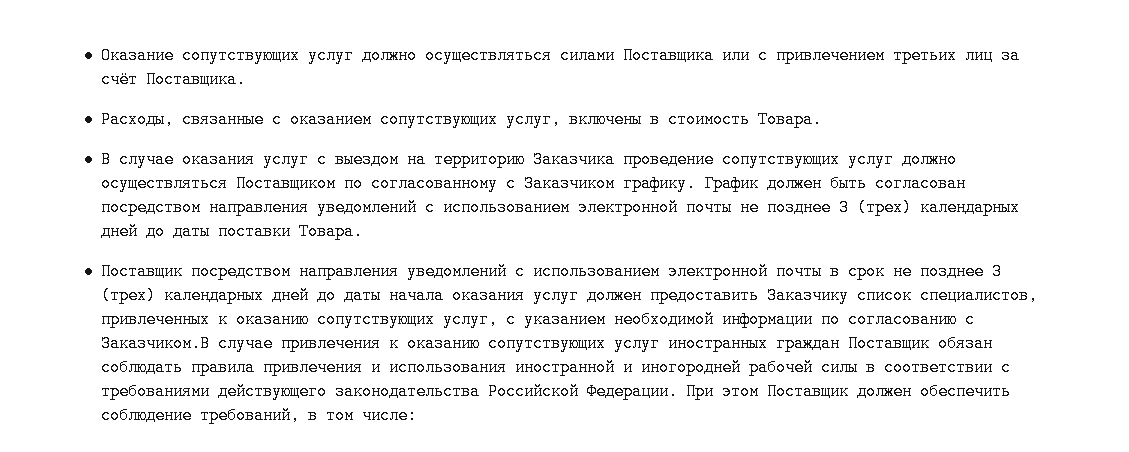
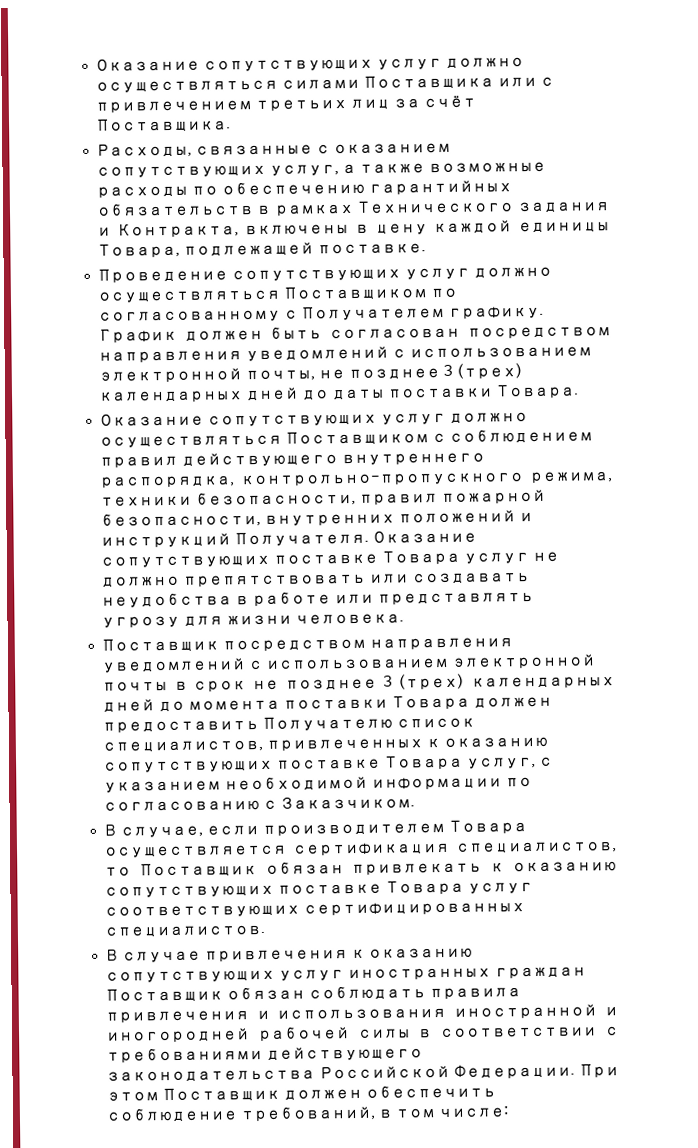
[568,111,822,128] [100,152,713,168] включены в стоимость Товара. // В случае оказания услуг с выездом на территорию Заказчика проведение -> [341,161,546,175] [95,180,512,198] [95,199,610,217] [96,220,610,238] [96,242,426,258] [96,267,228,283] а также возможные расходы по обеспечению гарантийных обязательств в рамках Технического задания и Контракта, включены в цену каждой единицы Товара, подлежащей поставке. // Проведение
[523,176,614,192] Заказчиком -> [300,304,445,321] Получателем
[685,200,731,216] почты -> [244,369,315,382] почты,
(363, 231) none -> [98,412,528,427] [98,428,593,448] [98,452,485,468] [98,471,613,488] [99,489,546,507] [99,510,533,528] [99,529,477,548] [99,549,559,568] [100,572,530,588] [100,591,534,608] [100,613,404,628] // Оказание сопутствующих услуг должно осуществляться Поставщиком с соблюдением правил действующего внутреннего распорядка, контрольно-пропускного режима, техники безопасности, правил пожарной безопасности, внутренних положений и инструкций Получателя. Оказание сопутствующих поставке Товара услуг не должно препятствовать или создавать неудобства в работе или представлять угрозу для жизни человека.
[343,288,578,304] даты начала оказания услуг -> [187,694,470,711] момента поставки Товара
[766,288,848,304] Заказчику -> [261,715,393,731] Получателю
(434, 320) none -> [275,754,463,770] поставке Товара
[100,335,209,352] Заказчиком.В -> [279,795,415,810] [102,819,527,838] [102,841,617,858] [103,861,617,878] [103,879,533,898] [103,901,525,918] [103,924,265,938] [104,948,119,961] Заказчиком. // В случае, если производителем Товара осуществляется сертификация специалистов, то Поставщик обязан привлекать к оказанию сопутствующих поставке Товара услуг соответствующих сертифицированных специалистов. // В

